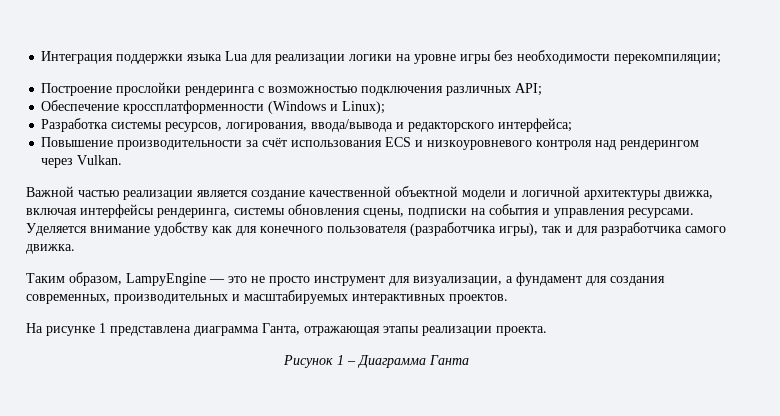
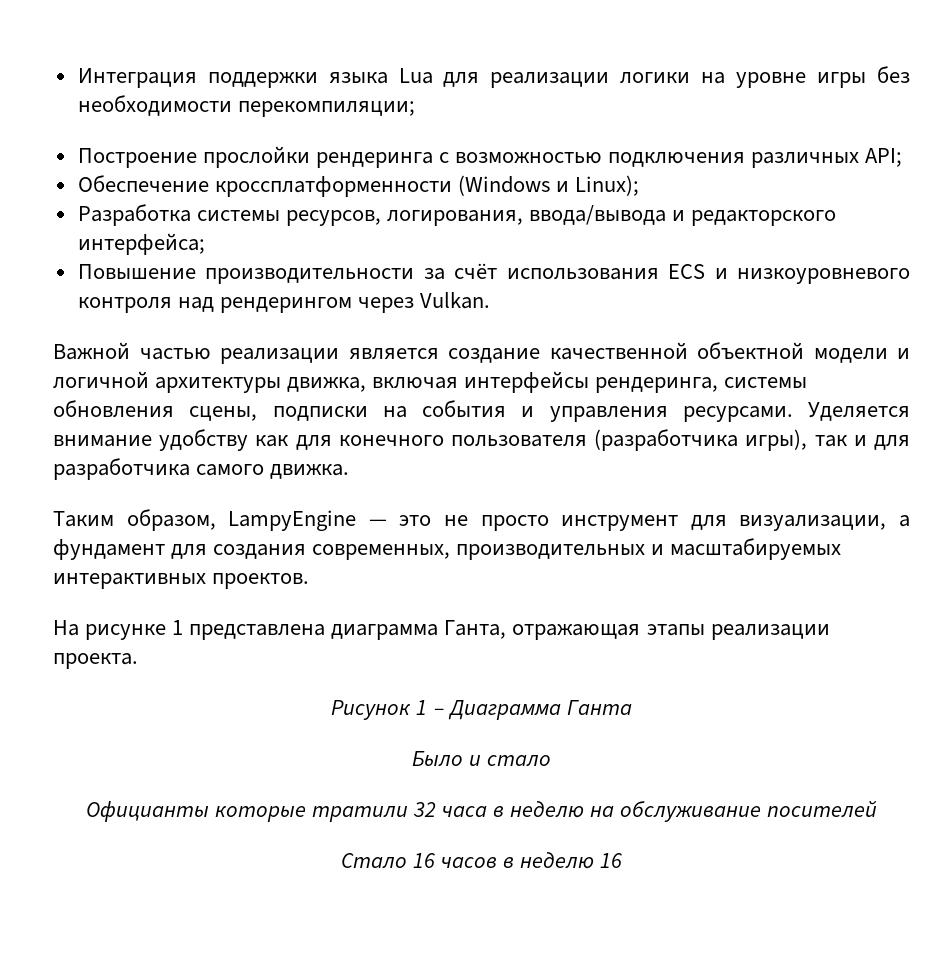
(469, 360) none -> [411,751,552,767] [85,801,878,822] [340,852,623,869] // Было и стало // Официанты которые тратили 32 часа в неделю на обслуживание посителей // Стало 16 часов в неделю 16

